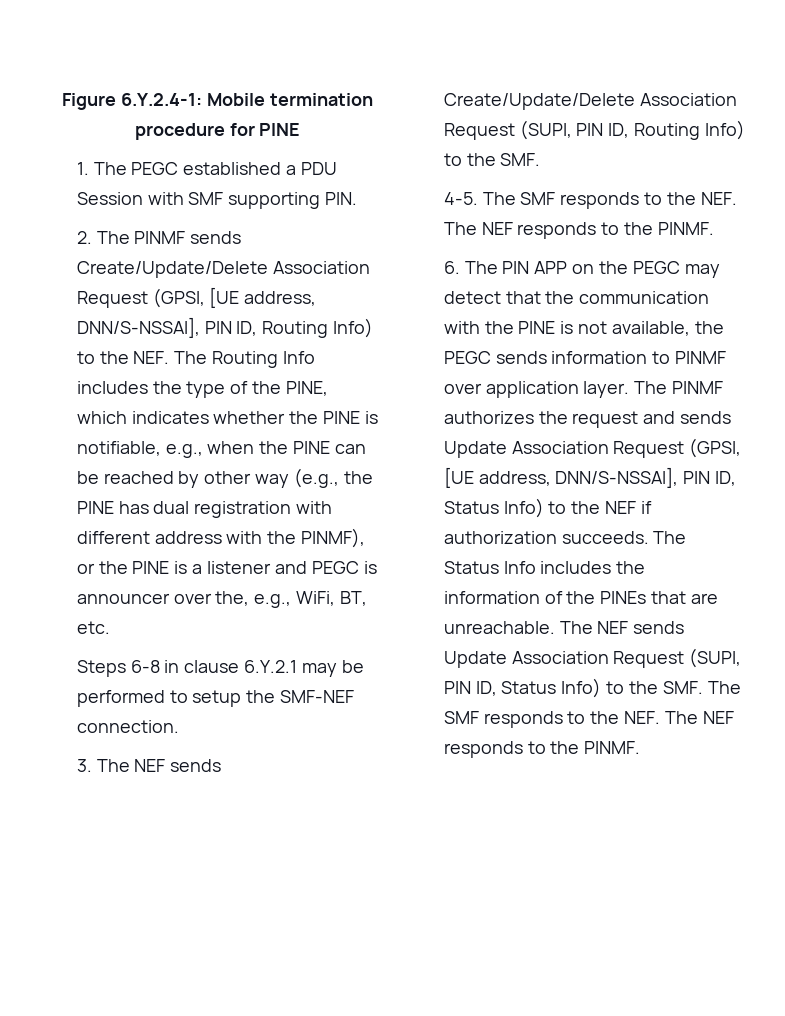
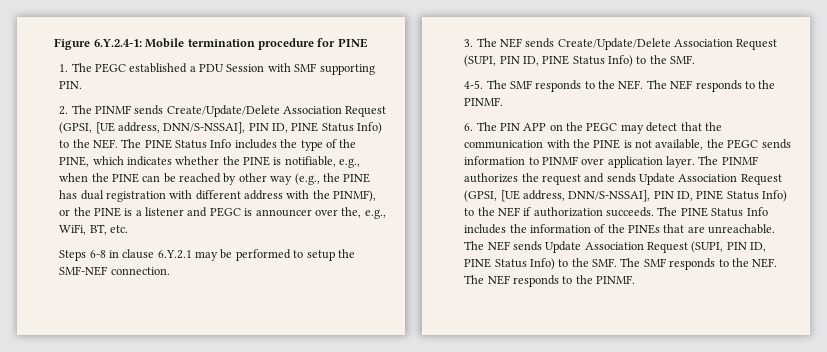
[262,321,329,338] Routing -> [291,122,354,132] PINE Status
[212,351,279,368] Routing -> [144,139,208,149] PINE Status
[634,123,701,140] Routing -> [542,55,605,65] PINE Status
(737, 478) none -> [696,190,724,200] PINE
(687, 537) none -> [680,207,708,217] PINE
(497, 688) none -> [464,258,492,268] PINE

